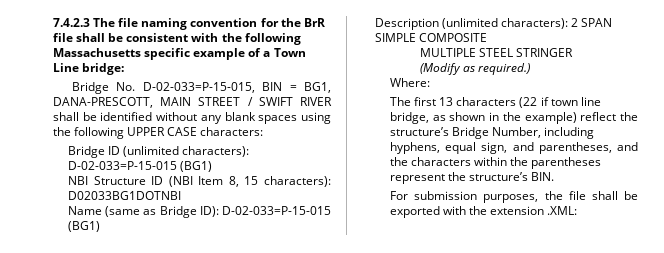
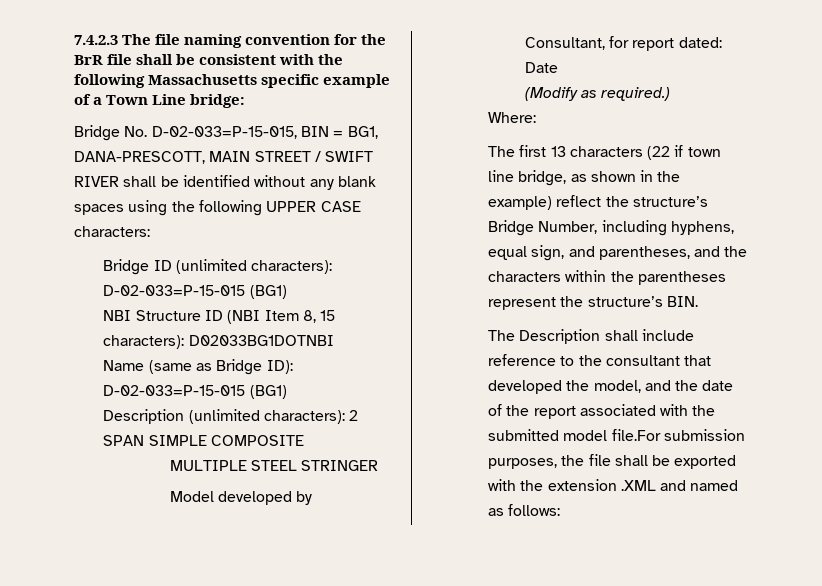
(574, 52) none -> [169,491,313,505] [524,36,722,51] [524,62,558,73] // Model developed by Consultant, for report dated: Date
[390,191,409,200] For -> [487,329,694,344] [487,354,712,366] [487,380,734,394] [487,404,716,419] [487,429,661,441] The Description shall include reference to the consultant that developed the model, and the date of the report associated with the submitted model file.For
[547,206,578,215] .XML: -> [620,480,739,491] [487,504,561,516] .XML and named as follows:

